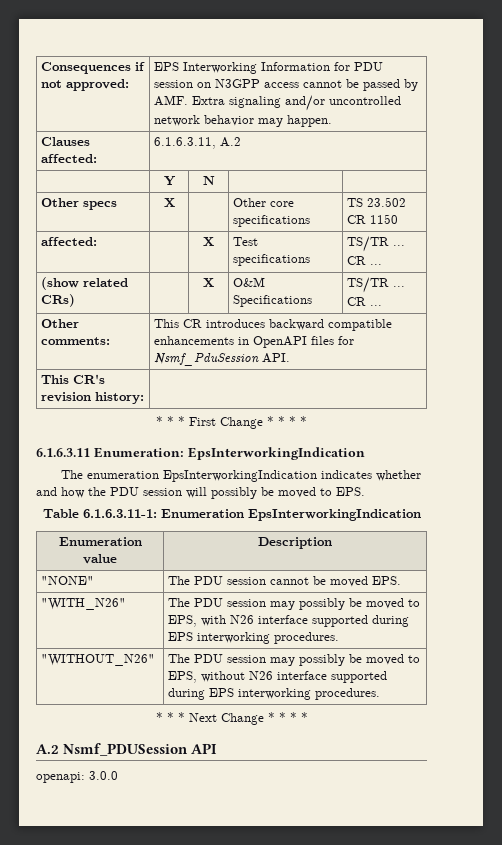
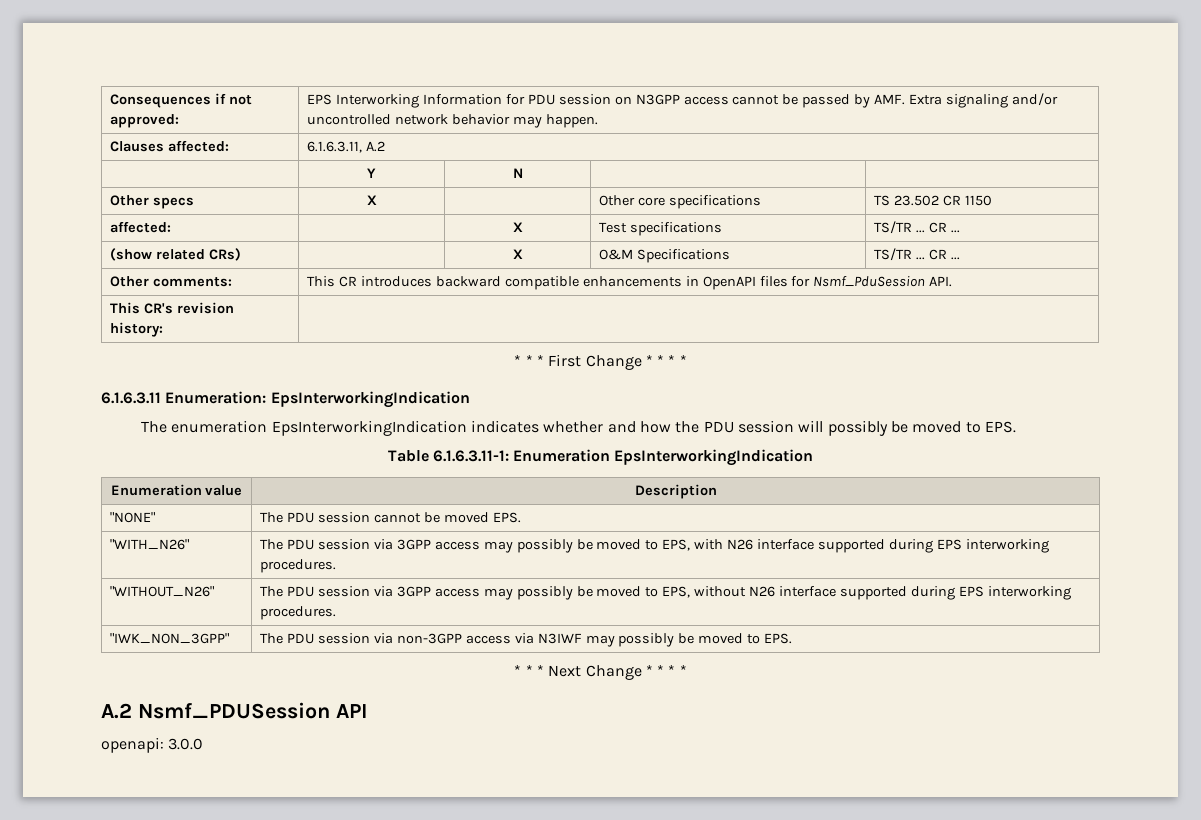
(267, 603) none -> [373,539,480,550] via 3GPP access
(267, 659) none -> [373,586,480,597] via 3GPP access
(381, 694) none -> [110,633,230,644] [260,633,793,647] // "IWK_NON_3GPP" | The PDU session via non-3GPP access via N3IWF may possibly be moved to EPS.

